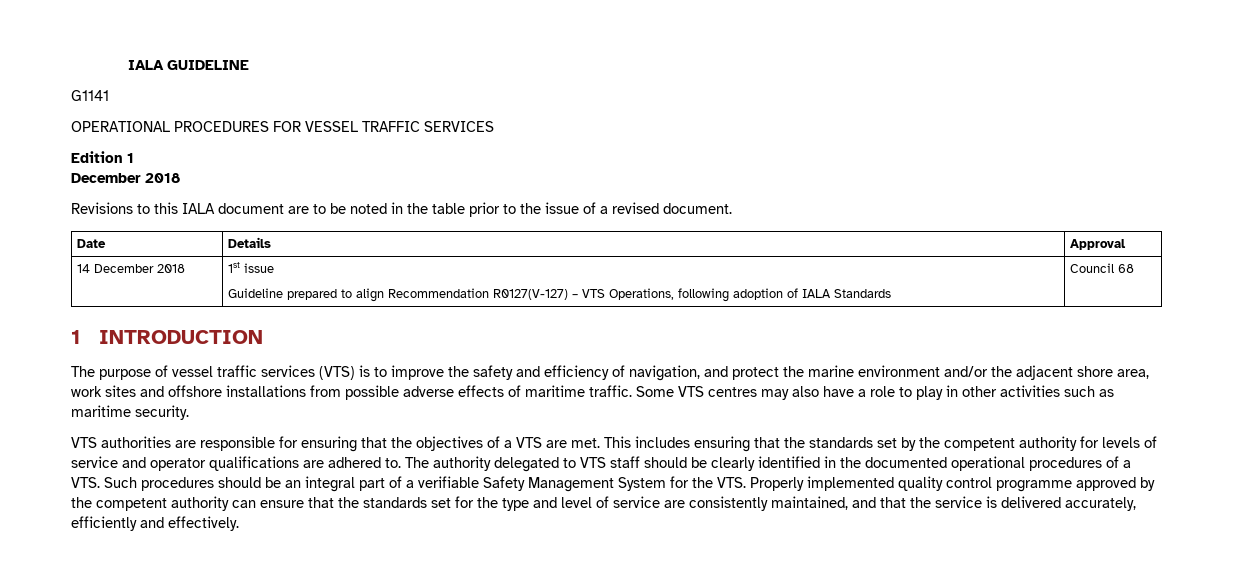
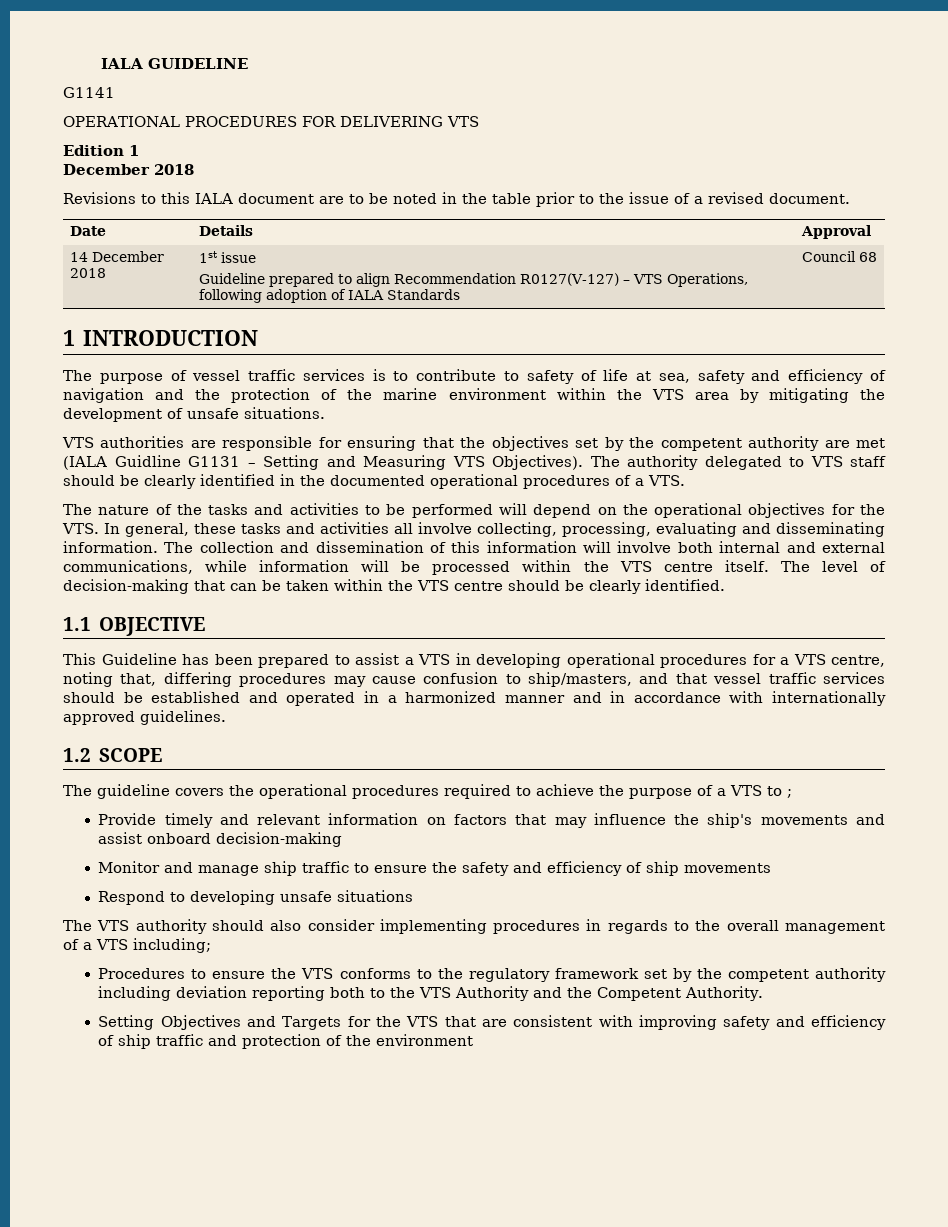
[305,121,494,132] VESSEL TRAFFIC SERVICES -> [340,116,479,127] DELIVERING VTS
[319,366,355,380] (VTS) -> (365, 375) none
[391,365,1149,381] [71,385,1114,400] [71,405,189,420] improve the safety and efficiency of navigation, and protect the marine environment and/or the adjacent shore area, work sites and offshore installations from possible adverse effects of maritime traffic. Some VTS centres may also have a role to play in other activities such as maritime security. -> [416,369,887,384] [63,388,885,403] [63,407,325,422] contribute to safety of life at sea, safety and efficiency of navigation and the protection of the marine environment within the VTS area by mitigating the development of unsafe situations.
[487,436,1157,452] [71,456,401,471] of a VTS are met. This includes ensuring that the standards set by the competent authority for levels of service and operator qualifications are adhered to. -> [575,436,886,451] [63,455,583,470] set by the competent authority are met (IALA Guidline G1131 – Setting and Measuring VTS Objectives).
[104,476,1155,492] [71,496,1136,511] [71,516,239,531] Such procedures should be an integral part of a verifiable Safety Management System for the VTS. Properly implemented quality control programme approved by the competent authority can ensure that the standards set for the type and level of service are consistently maintained, and that the service is delivered accurately, efficiently and effectively. -> [63,503,885,518] [62,522,885,537] [63,541,885,553] [63,560,887,575] [63,579,725,594] [63,617,205,636] [63,653,885,668] [63,672,885,687] [63,691,887,706] [63,710,226,725] [63,748,162,762] [63,784,792,799] [98,813,885,828] [98,832,343,847] [98,861,772,876] [98,890,414,905] [63,919,885,934] [63,938,211,953] [98,967,887,982] [98,986,764,1001] [98,1015,886,1030] [98,1034,474,1049] // The nature of the tasks and activities to be performed will depend on the operational objectives for the VTS. In general, these tasks and activities all involve collecting, processing, evaluating and disseminating information. The collection and dissemination of this information will involve both internal and external communications, while information will be processed within the VTS centre itself. The level of decision-making that can be taken within the VTS centre should be clearly identified. // 1.1 OBJECTIVE // This Guideline has been prepared to assist a VTS in developing operational procedures for a VTS centre, noting that, differing procedures may cause confusion to ship/masters, and that vessel traffic services should be established and operated in a harmonized manner and in accordance with internationally approved guidelines. // 1.2 SCOPE // The guideline covers the operational procedures required to achieve the purpose of a VTS to ; // Provide timely and relevant information on factors that may influence the ship's movements and assist onboard decision-making // Monitor and manage ship traffic to ensure the safety and efficiency of ship movements // Respond to developing unsafe situations // The VTS authority should also consider implementing procedures in regards to the overall management of a VTS including; // Procedures to ensure the VTS conforms to the regulatory framework set by the competent authority including deviation reporting both to the VTS Authority and the Competent Authority. // Setting Objectives and Targets for the VTS that are consistent with improving safety and efficiency of ship traffic and protection of the environment

